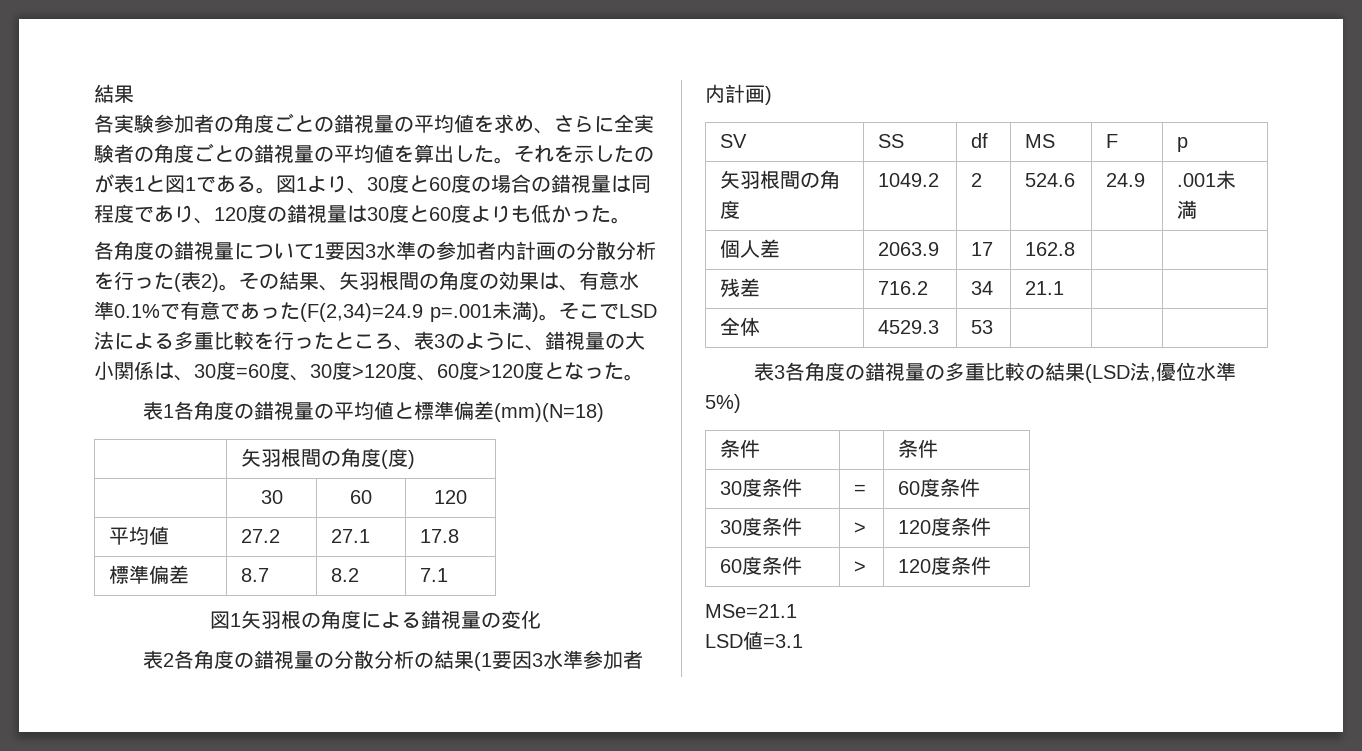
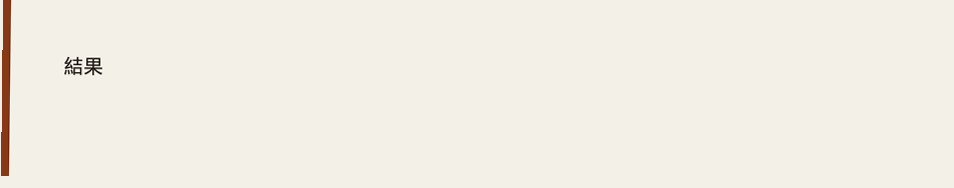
[94,84,134,103] [94,113,654,134] [94,143,654,164] [94,174,651,194] [94,204,631,224] [94,241,656,261] [94,271,639,292] [94,301,657,322] [94,331,645,351] [94,361,644,381] [143,401,605,422] [241,448,416,469] [260,490,283,504] [350,490,372,504] [434,490,467,504] [109,526,170,545] [241,529,281,543] [331,529,371,543] [420,529,460,543] [109,565,190,584] [241,568,270,582] [331,568,360,582] [420,568,449,582] [210,610,541,629] [143,650,644,671] [705,84,772,105] [720,134,748,148] [878,134,905,148] [971,133,989,148] [1025,134,1056,148] [1106,134,1119,148] [1177,137,1189,152] [720,170,841,189] [720,200,741,219] [878,173,940,187] [971,173,983,187] [1025,173,1076,187] [1106,173,1146,187] [1177,170,1237,189] [1177,200,1198,219] [720,239,781,258] [878,242,940,256] [971,242,994,256] [1025,242,1076,256] [720,278,761,298] [878,281,929,295] [971,281,994,295] [1025,281,1065,295] [720,317,761,336] [878,320,940,334] [971,320,994,334] [754,362,1237,383] [705,394,741,413] [720,439,761,458] [898,439,939,458] [720,478,803,497] [854,484,867,495] [898,478,981,497] [720,517,803,536] [854,522,867,534] [898,517,992,536] [720,556,803,575] [854,561,867,573] [898,556,992,575] [705,604,797,618] [705,631,803,650] 結果 // 各実験参加者の角度ごとの錯視量の平均値を求め、さらに全実験者の角度ごとの錯視量の平均値を算出した。それを示したのが表1と図1である。図1より、30度と60度の場合の錯視量は同程度であり、120度の錯視量は30度と60度よりも低かった。 // 各角度の錯視量について1要因3水準の参加者内計画の分散分析を行った(表2)。その結果、矢羽根間の角度の効果は、有意水準0.1%で有意であった(F(2,34)=24.9 p=.001未満)。そこでLSD法による多重比較を行ったところ、表3のように、錯視量の大小関係は、30度=60度、30度>120度、60度>120度となった。 // 表1各角度の錯視量の平均値と標準偏差(mm)(N=18) // | 矢羽根間の角度(度) // | 30 | 60 | 120 // 平均値 | 27.2 | 27.1 | 17.8 // 標準偏差 | 8.7 | 8.2 | 7.1 // 図1矢羽根の角度による錯視量の変化 // 表2各角度の錯視量の分散分析の結果(1要因3水準参加者内計画) // SV | SS | df | MS | F | p // 矢羽根間の角度 | 1049.2 | 2 | 524.6 | 24.9 | .001未満 // 個人差 | 2063.9 | 17 | 162.8 | | // 残差 | 716.2 | 34 | 21.1 | | // 全体 | 4529.3 | 53 | | | // 表3各角度の錯視量の多重比較の結果(LSD法,優位水準5%) // 条件 | | 条件 // 30度条件 | = | 60度条件 // 30度条件 | > | 120度条件 // 60度条件 | > | 120度条件 // MSe=21.1 // LSD値=3.1 -> [63,55,104,76] 結果

